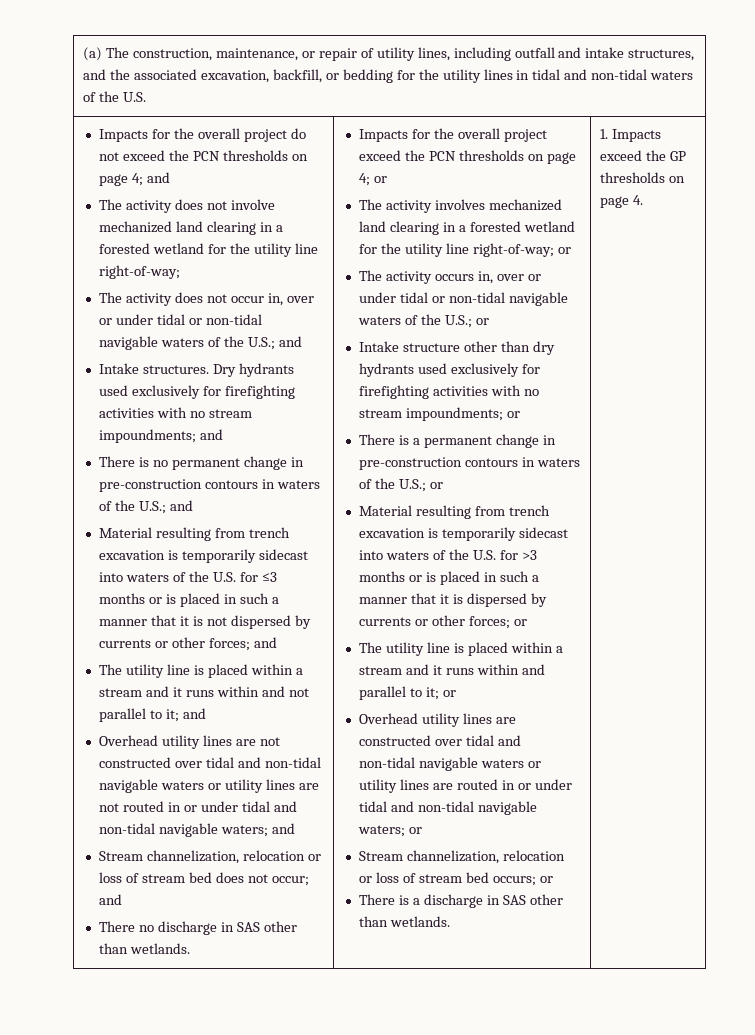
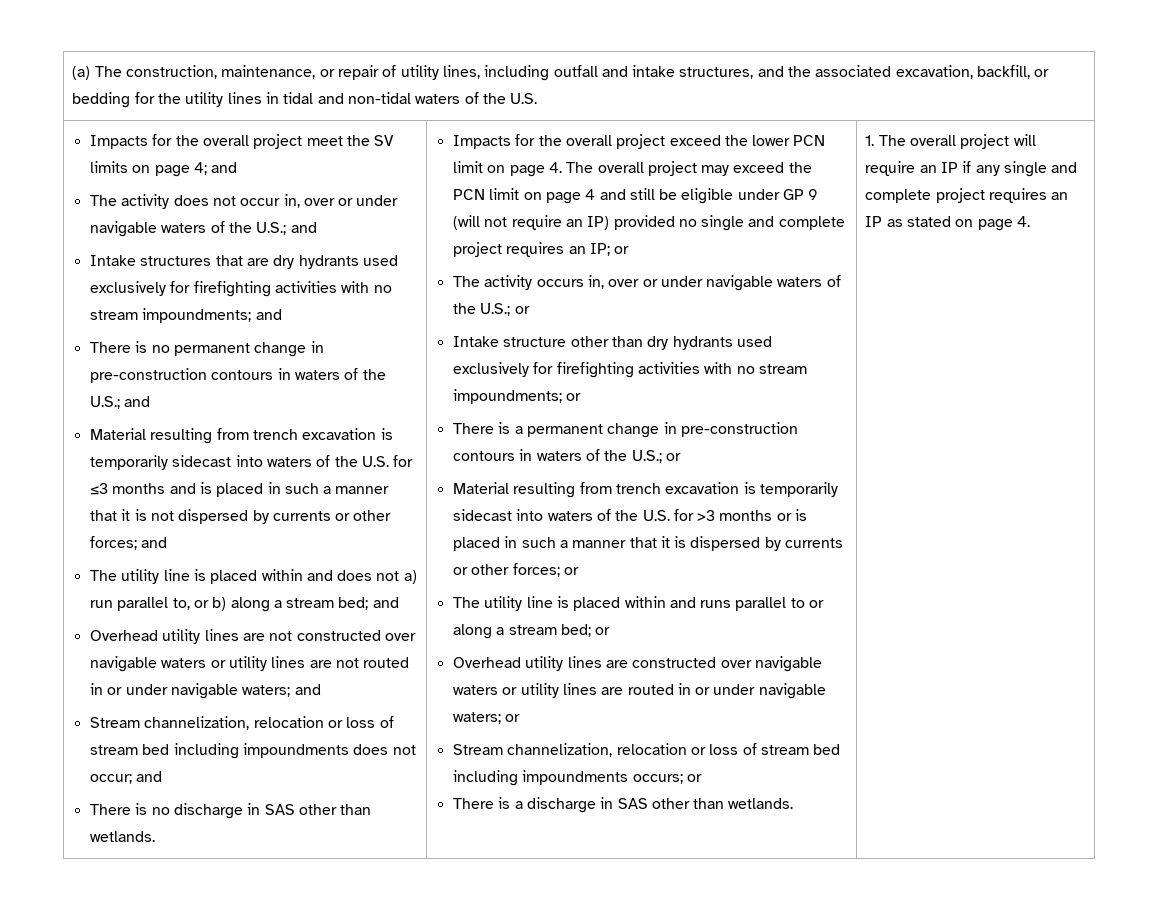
[290,128,306,139] [99,150,308,161] [99,172,171,186] [99,199,275,213] [99,221,283,235] [99,243,318,257] [99,265,181,279] do not exceed the PCN thresholds on page 4; and // The activity does not involve mechanized land clearing in a forested wetland for the utility line right-of-way; -> [306,135,395,146] [89,161,238,177] meet the SV limits on page 4; and
[157,314,262,325] tidal or non-tidal -> (399, 200) none
[143,364,237,377] structures. Dry -> [140,255,295,269] structures that are dry
[149,597,163,604] or -> [169,483,196,494] and
[295,668,303,675] [99,686,309,697] [99,708,180,722] a stream and it runs within and not parallel to it; -> [306,570,417,584] [89,597,369,612] and does not a) run parallel to, or b) along a stream bed;
[206,757,321,768] tidal and non-tidal -> (416, 637) none
[241,801,297,812] [99,823,156,834] tidal and non-tidal -> (168, 689) none
(213, 877) none -> [173,743,349,759] including impoundments
(136, 926) none -> [135,803,148,815] is
[429,150,576,164] [359,173,388,186] [359,199,563,213] [359,221,575,235] [359,243,554,257] PCN thresholds on page 4; or // The activity involves mechanized land clearing in a forested wetland for the utility line right-of-way; -> [752,135,826,146] [452,161,812,177] [452,188,819,204] [452,215,845,231] [452,242,610,257] lower PCN limit on page 4. The overall project may exceed the PCN limit on page 4 and still be eligible under GP 9 (will not require an IP) provided no single and complete project requires an IP;
[400,292,506,303] tidal or non-tidal -> (703, 281) none
[555,646,563,653] [359,664,545,675] [359,686,440,700] a stream and it runs within and parallel to it; -> [669,597,825,611] [452,624,591,639] and runs parallel to or along a stream bed;
[466,735,522,746] [359,757,416,768] tidal and non-tidal -> (752, 664) none
[359,801,475,812] tidal and non-tidal -> (756, 689) none
(489, 877) none -> [452,770,629,786] including impoundments
[612,129,662,142] [600,150,687,161] [600,172,666,183] Impacts exceed the GP thresholds -> [878,134,1036,149] [865,161,1078,177] [865,188,1069,203] [865,216,951,227] The overall project will require an IP if any single and complete project requires an IP as stated

